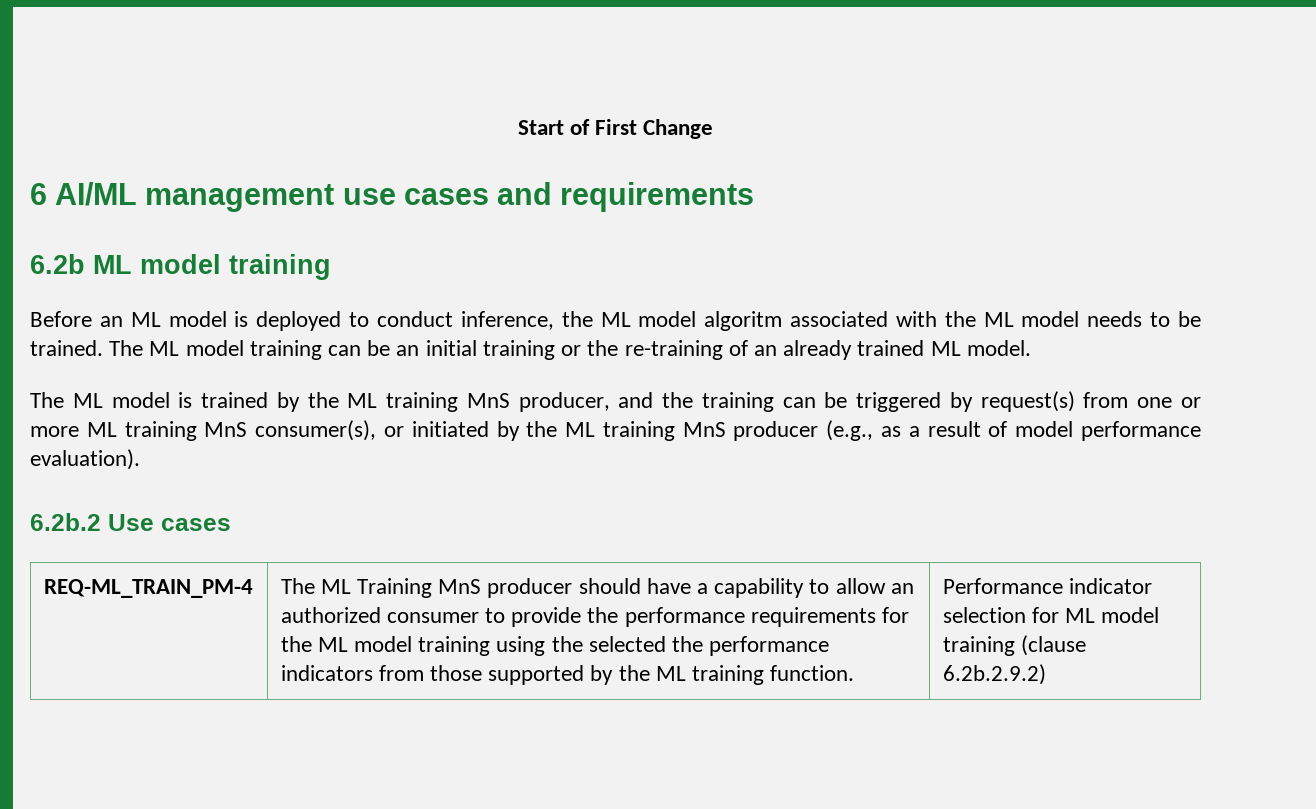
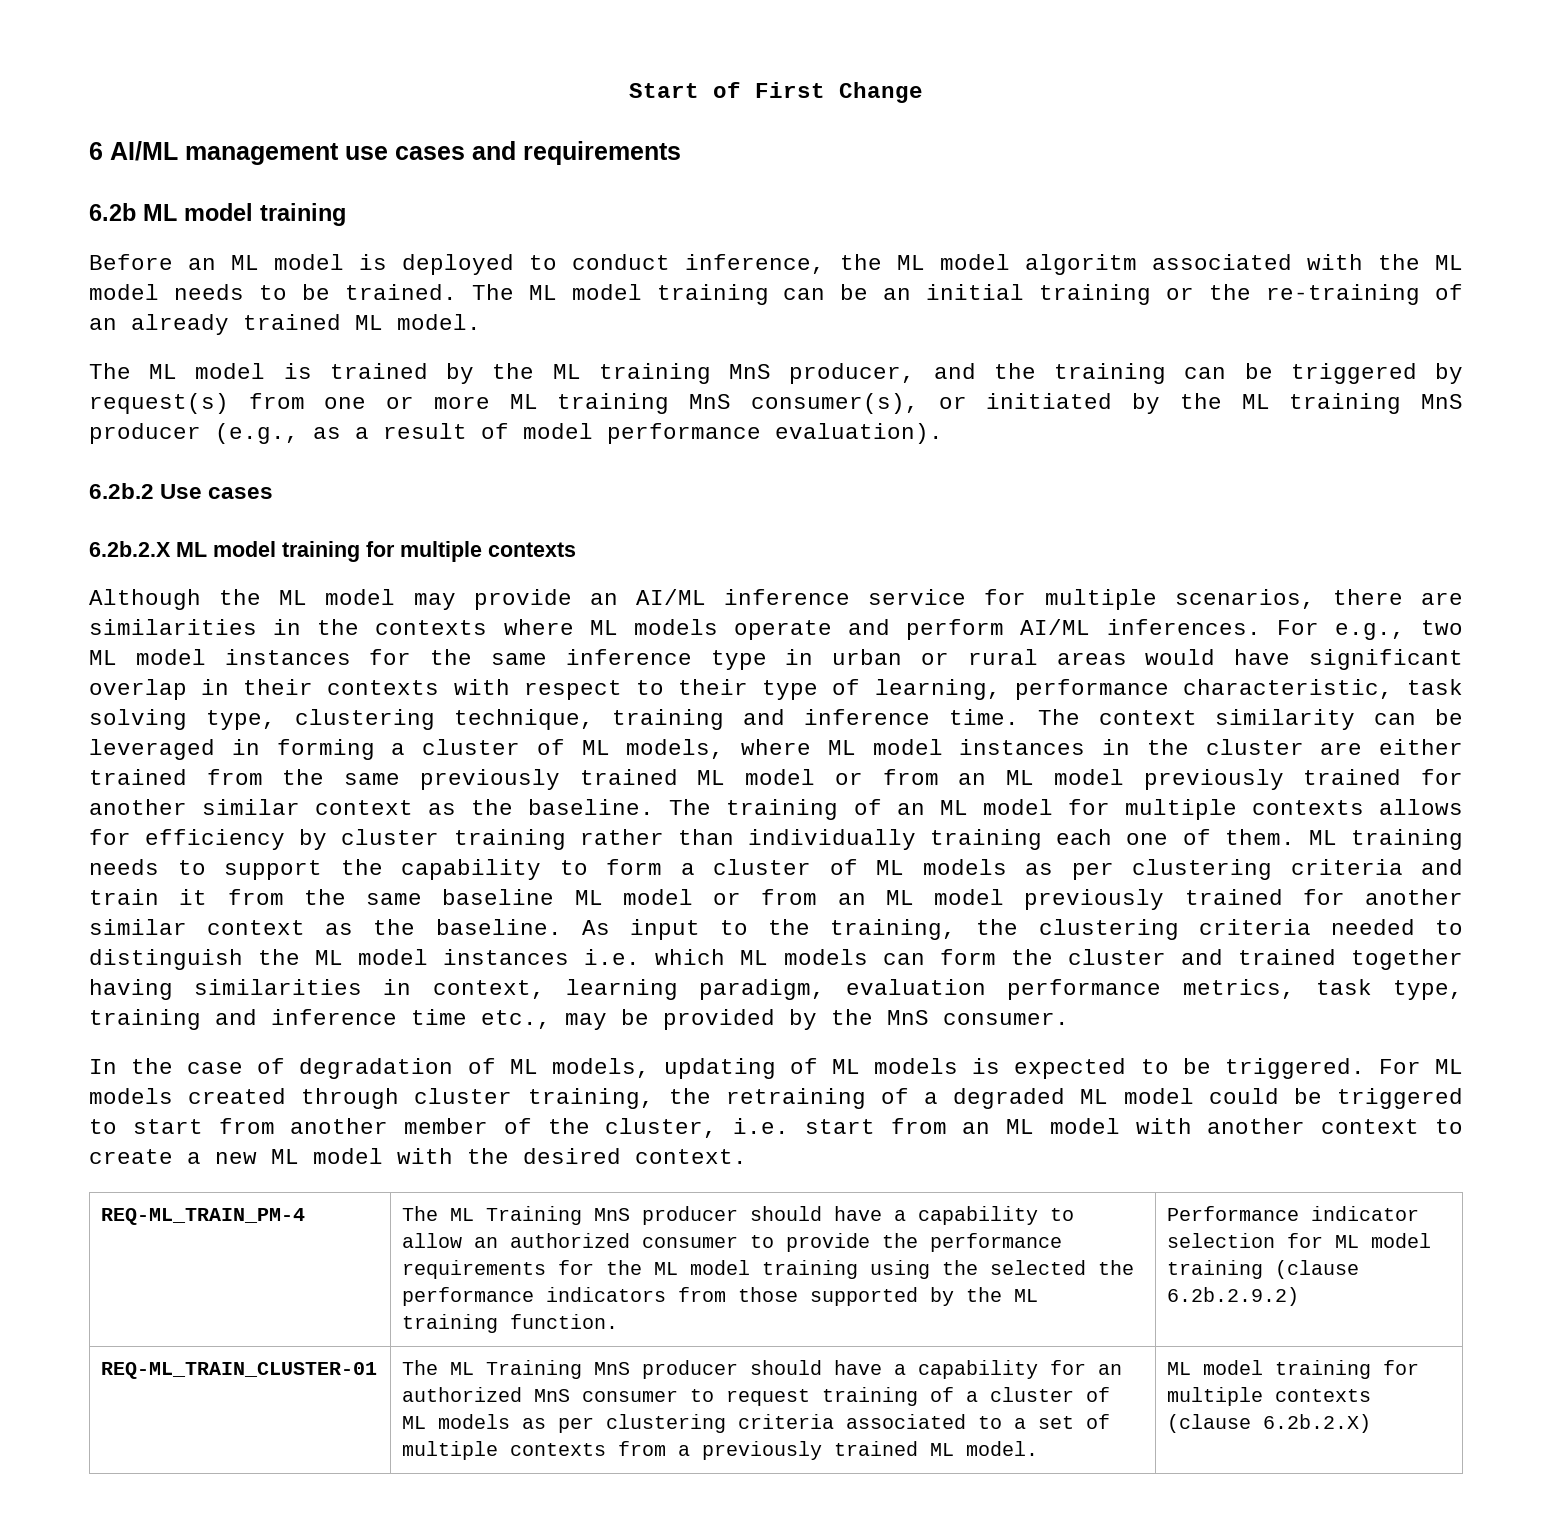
(231, 524) none -> [89,541,576,562] [89,589,1463,610] [89,619,1463,640] [89,649,1463,670] [89,679,1464,700] [89,709,1463,730] [89,739,1463,760] [89,769,1464,790] [89,799,1464,820] [89,829,1463,850] [89,859,1463,880] [89,889,1463,910] [89,919,1463,940] [89,949,1463,970] [89,979,1464,1000] [89,1009,1069,1030] [89,1058,1463,1079] [89,1088,1463,1109] [89,1118,1463,1138] [89,1148,747,1164] // 6.2b.2.X ML model training for multiple contexts // Although the ML model may provide an AI/ML inference service for multiple scenarios, there are similarities in the contexts where ML models operate and perform AI/ML inferences. For e.g., two ML model instances for the same inference type in urban or rural areas would have significant overlap in their contexts with respect to their type of learning, performance characteristic, task solving type, clustering technique, training and inference time. The context similarity can be leveraged in forming a cluster of ML models, where ML model instances in the cluster are either trained from the same previously trained ML model or from an ML model previously trained for another similar context as the baseline. The training of an ML model for multiple contexts allows for efficiency by cluster training rather than individually training each one of them. ML training needs to support the capability to form a cluster of ML models as per clustering criteria and train it from the same baseline ML model or from an ML model previously trained for another similar context as the baseline. As input to the training, the clustering criteria needed to distinguish the ML model instances i.e. which ML models can form the cluster and trained together having similarities in context, learning paradigm, evaluation performance metrics, task type, training and inference time etc., may be provided by the MnS consumer. // In the case of degradation of ML models, updating of ML models is expected to be triggered. For ML models created through cluster training, the retraining of a degraded ML model could be triggered to start from another member of the cluster, i.e. start from an ML model with another context to create a new ML model with the desired context.
(1046, 674) none -> [101,1362,378,1379] [402,1360,1123,1379] [402,1387,1111,1406] [402,1414,1111,1433] [402,1441,1039,1460] [1167,1360,1420,1379] [1167,1387,1372,1406] [1167,1414,1372,1433] // REQ-ML_TRAIN_CLUSTER-01 | The ML Training MnS producer should have a capability for an authorized MnS consumer to request training of a cluster of ML models as per clustering criteria associated to a set of multiple contexts from a previously trained ML model. | ML model training for multiple contexts (clause 6.2b.2.X)

